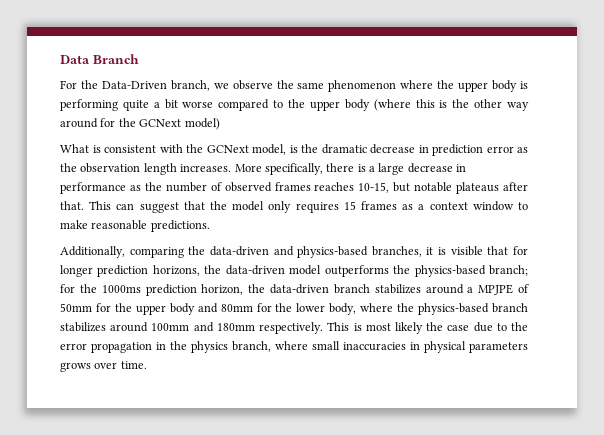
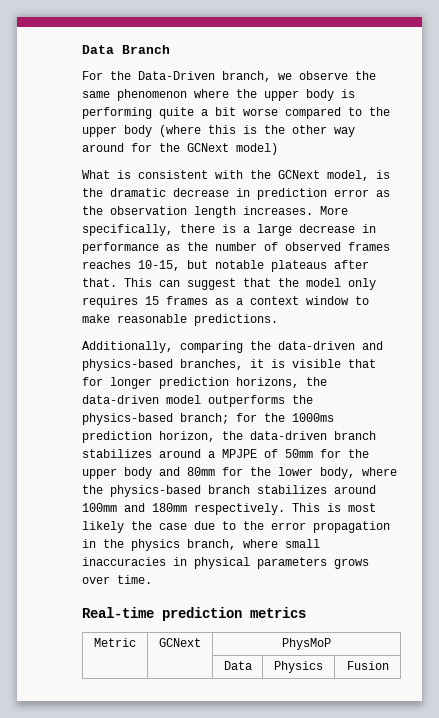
(147, 365) none -> [82,607,306,621] [94,638,136,647] [159,638,201,647] [282,638,331,650] [223,661,252,670] [274,661,323,673] [346,661,389,670] // Real-time prediction metrics // Metric | GCNext | PhysMoP // | | Data | Physics | Fusion

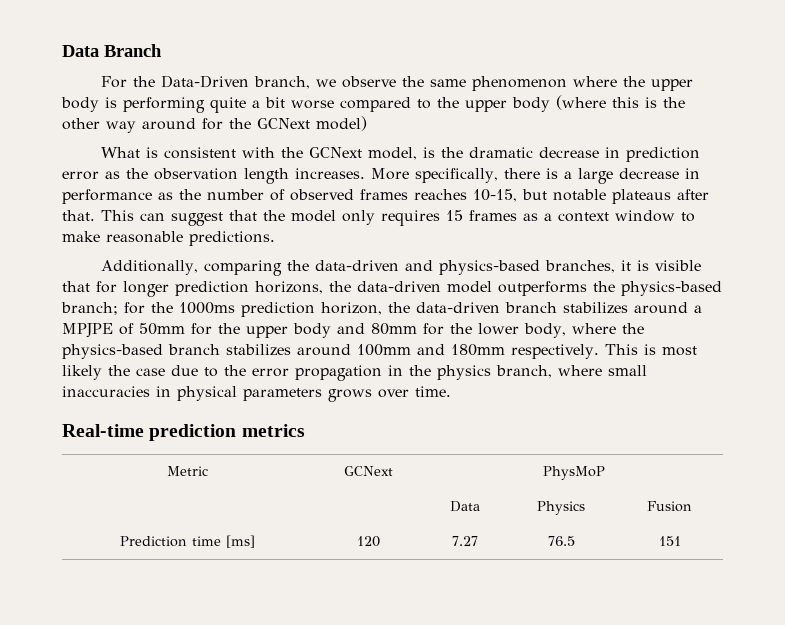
(389, 665) none -> [120,535,255,548] [357,536,380,547] [452,536,478,546] [547,536,575,546] [658,536,681,546] // Prediction time [ms] | 120 | 7.27 | 76.5 | 151

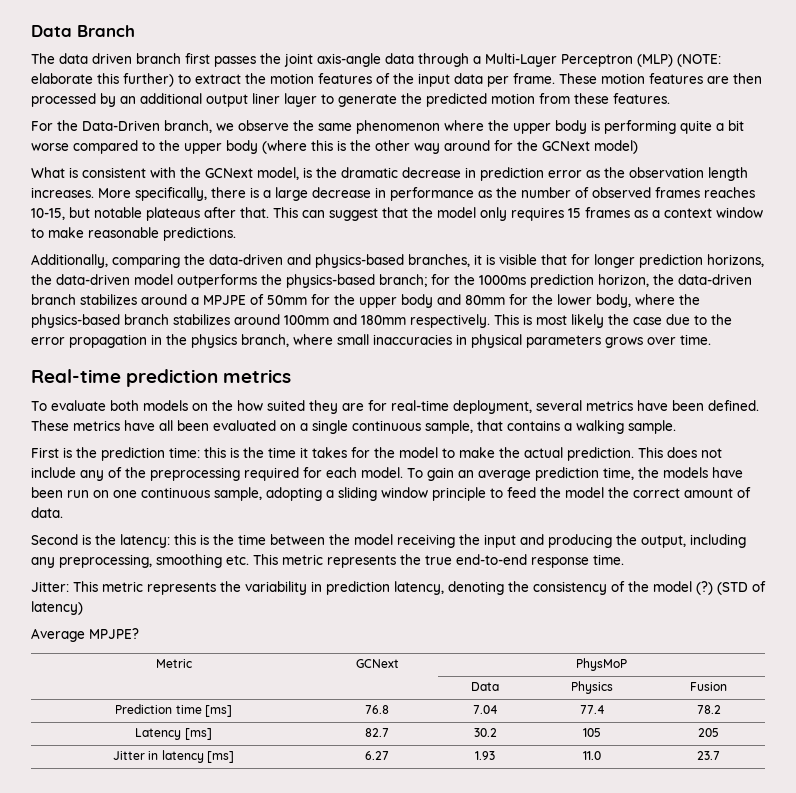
(162, 50) none -> [31,53,721,67] [31,73,762,87] [31,93,670,107] // The data driven branch first passes the joint axis-angle data through a Multi-Layer Perceptron (MLP) (NOTE: elaborate this further) to extract the motion features of the input data per frame. These motion features are then processed by an additional output liner layer to generate the predicted motion from these features.
(305, 430) none -> [31,400,759,414] [31,420,676,434] [31,447,722,461] [31,467,743,481] [31,487,751,501] [31,507,63,518] [31,534,746,548] [31,554,624,568] [31,581,766,595] [31,601,83,615] [31,628,139,642] // To evaluate both models on the how suited they are for real-time deployment, several metrics have been defined. These metrics have all been evaluated on a single continuous sample, that contains a walking sample. // First is the prediction time: this is the time it takes for the model to make the actual prediction. This does not include any of the preprocessing required for each model. To gain an average prediction time, the models have been run on one continuous sample, adopting a sliding window principle to feed the model the correct amount of data. // Second is the latency: this is the time between the model receiving the input and producing the output, including any preprocessing, smoothing etc. This metric represents the true end-to-end response time. // Jitter: This metric represents the variability in prediction latency, denoting the consistency of the model (?) (STD of latency) // Average MPJPE?
[357,536,380,547] [452,536,478,546] [547,536,575,546] [658,536,681,546] 120 | 7.27 | 76.5 | 151 -> [365,705,389,714] [472,705,498,714] [579,705,605,714] [696,705,721,714] [135,728,212,740] [365,728,389,737] [473,728,497,737] [583,728,601,737] [698,728,719,737] [113,750,234,763] [365,751,389,760] [475,751,495,760] [583,751,601,760] [697,751,720,760] 76.8 | 7.04 | 77.4 | 78.2 // Latency [ms] | 82.7 | 30.2 | 105 | 205 // Jitter in latency [ms] | 6.27 | 1.93 | 11.0 | 23.7

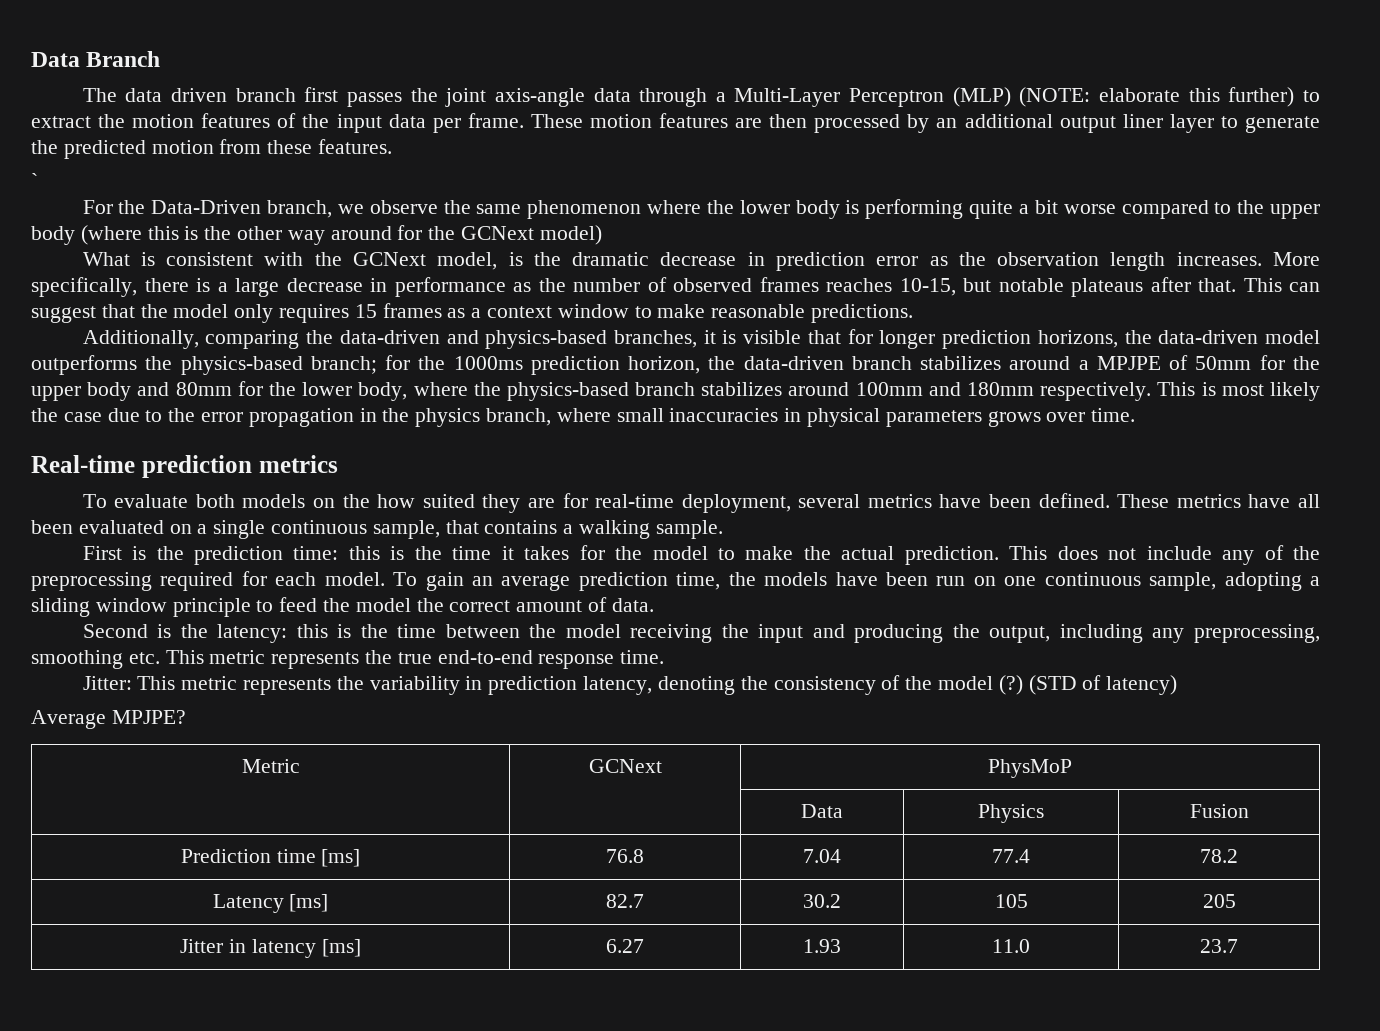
(670, 98) none -> [31,173,38,188] // `
[513,123,551,134] upper -> [739,200,790,214] lower

